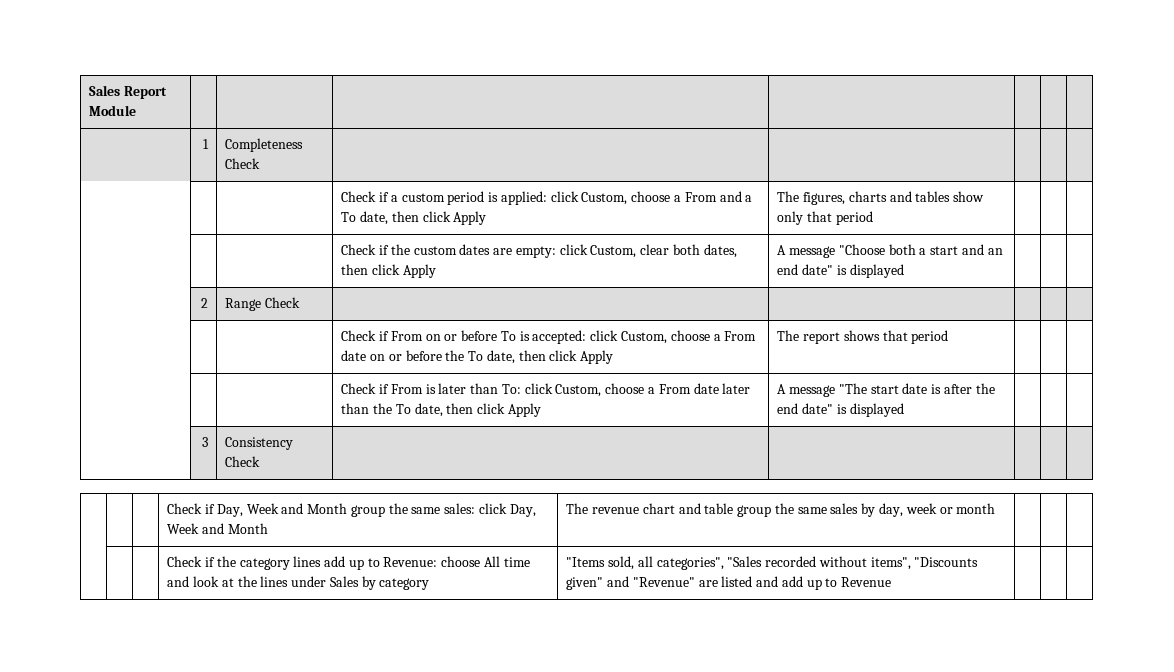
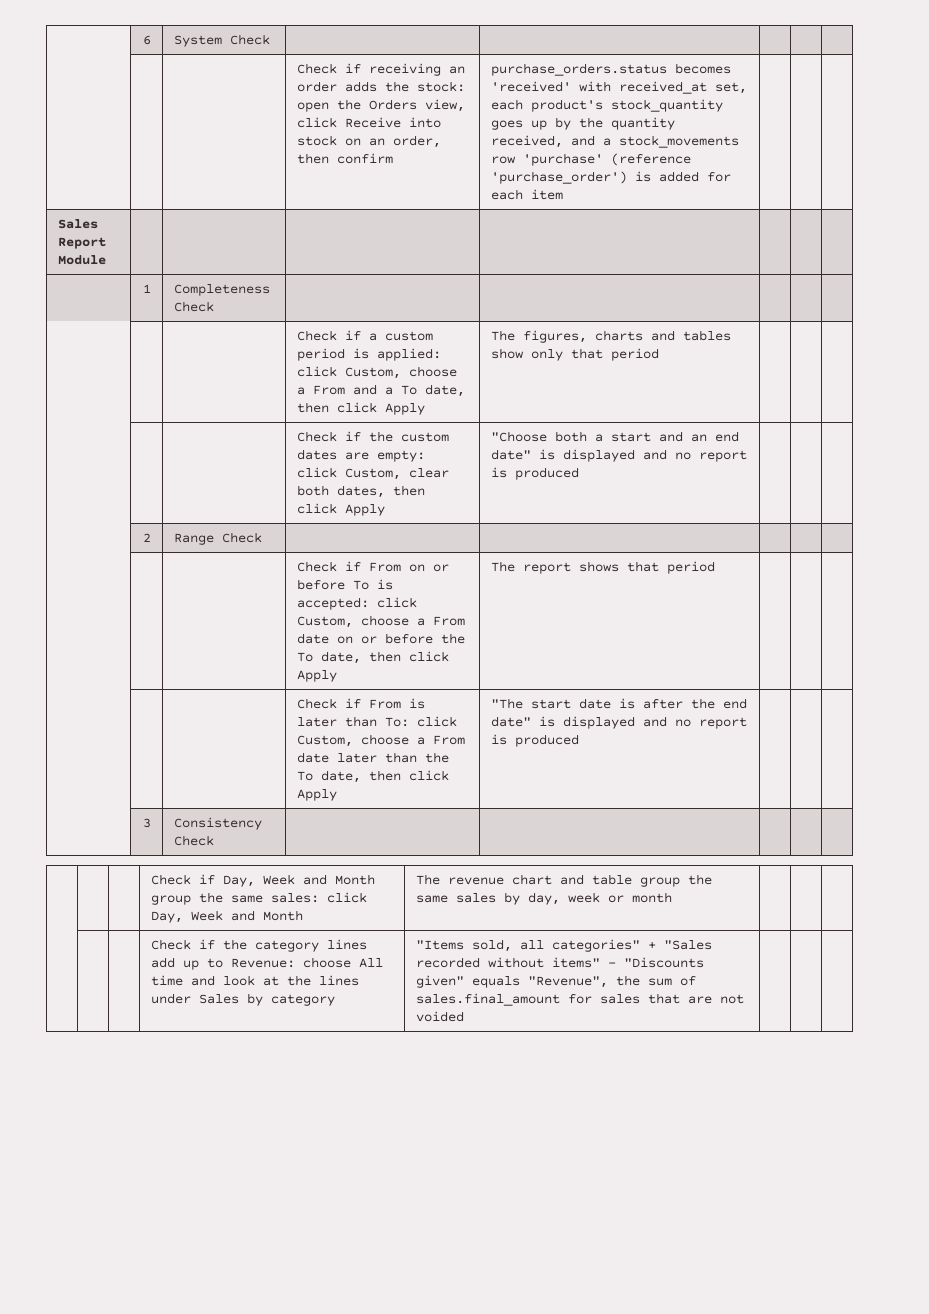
(89, 90) none -> [143,35,152,45] [173,34,270,47] [296,63,465,76] [296,81,465,92] [296,99,465,112] [296,117,441,128] [296,135,441,148] [296,153,393,164] [490,63,731,76] [490,81,747,94] [490,99,723,112] [490,117,675,130] [490,135,739,148] [490,153,691,166] [490,171,731,184] [490,189,563,200] | 6 | System Check | | | | | // | | | Check if receiving an order adds the stock: open the Orders view, click Receive into stock on an order, then confirm | purchase_orders.status becomes 'received' with received_at set, each product's stock_quantity goes up by the quantity received, and a stock_movements row 'purchase' (reference 'purchase_order') is added for each item | | | //
[777,245,835,258] A message -> (385, 510) none
(904, 271) none -> [642,449,747,462] [490,467,579,480] and no report is produced
[777,384,835,397] A message -> (337, 795) none
(904, 410) none -> [642,716,747,729] [490,734,579,747] and no report is produced
[656,557,724,570] categories", -> [551,939,656,952] categories" +
[870,557,979,570] [566,576,892,590] items", "Discounts given" and "Revenue" are listed and add up to Revenue -> [551,957,704,968] [415,975,696,988] [415,993,744,1006] [415,1011,464,1022] items" − "Discounts given" equals "Revenue", the sum of sales.final_amount for sales that are not voided

